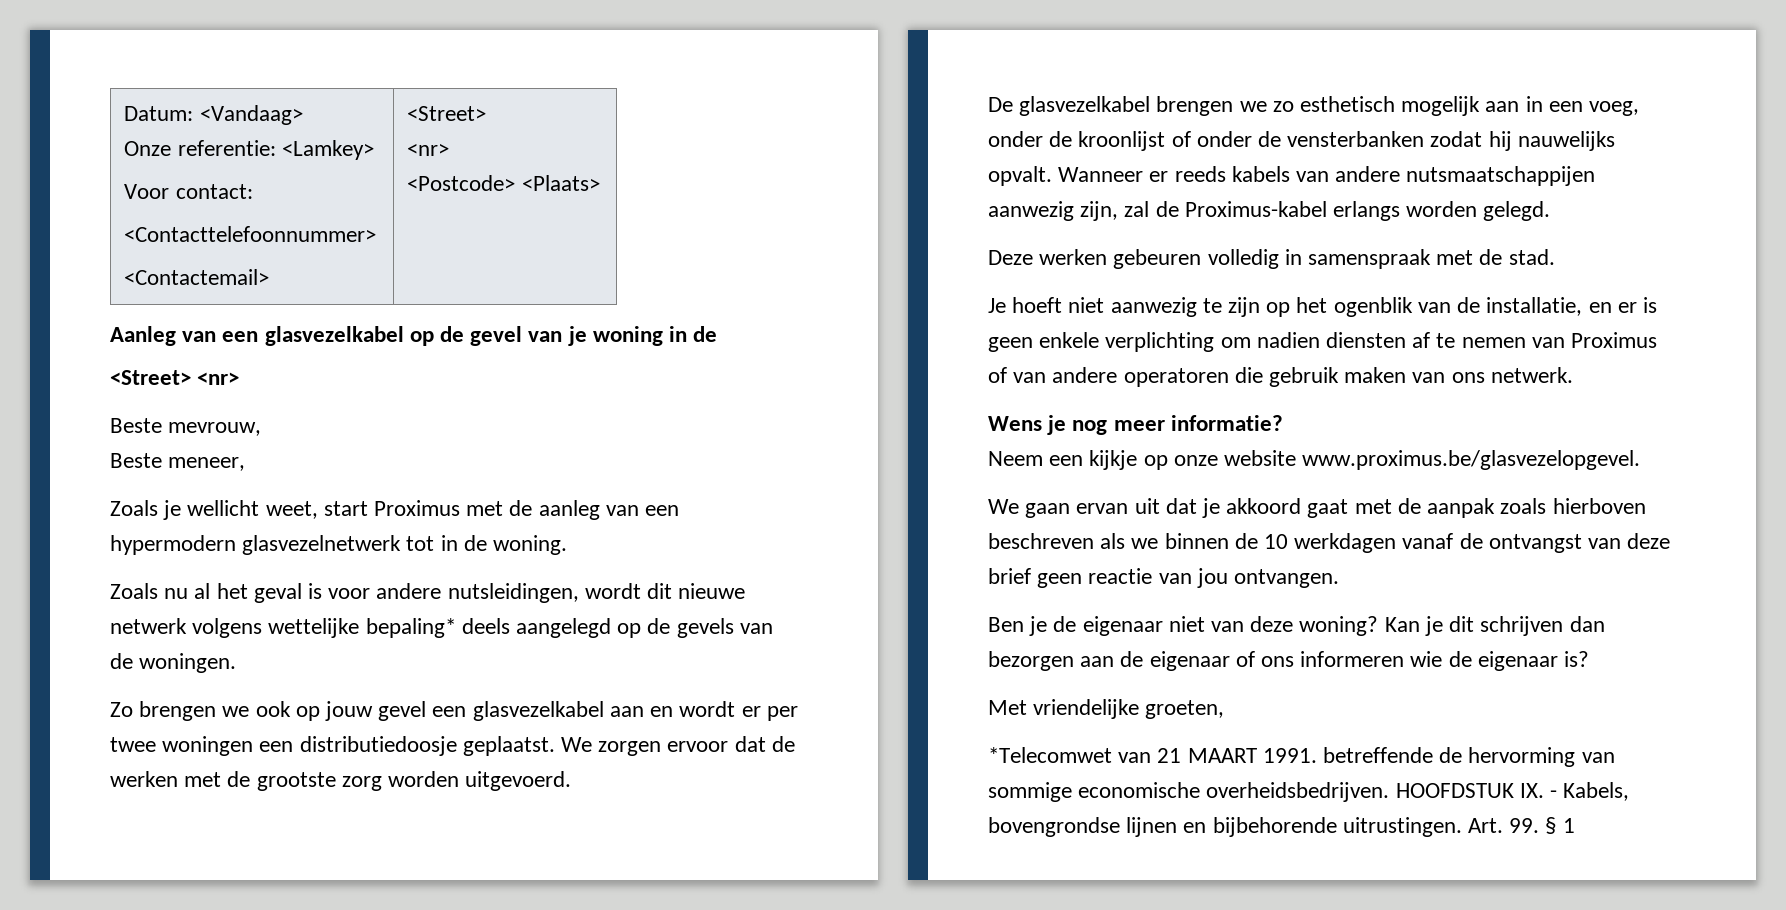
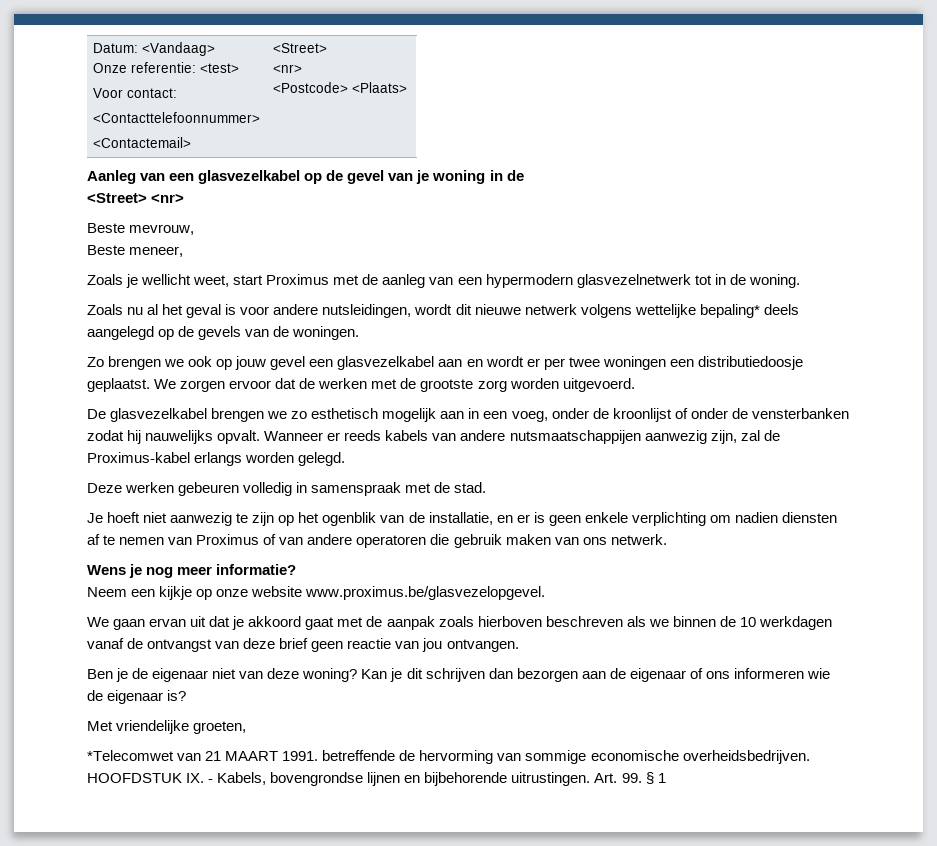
[281,140,374,160] <Lamkey> -> [200,63,240,73] <test>

